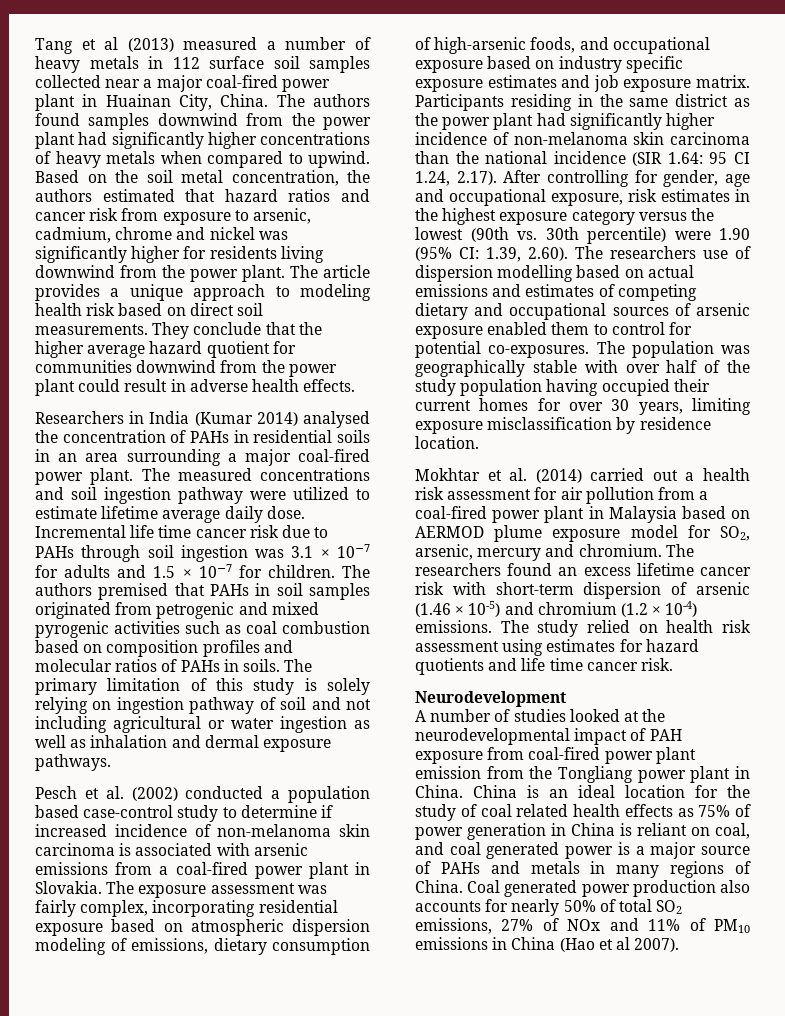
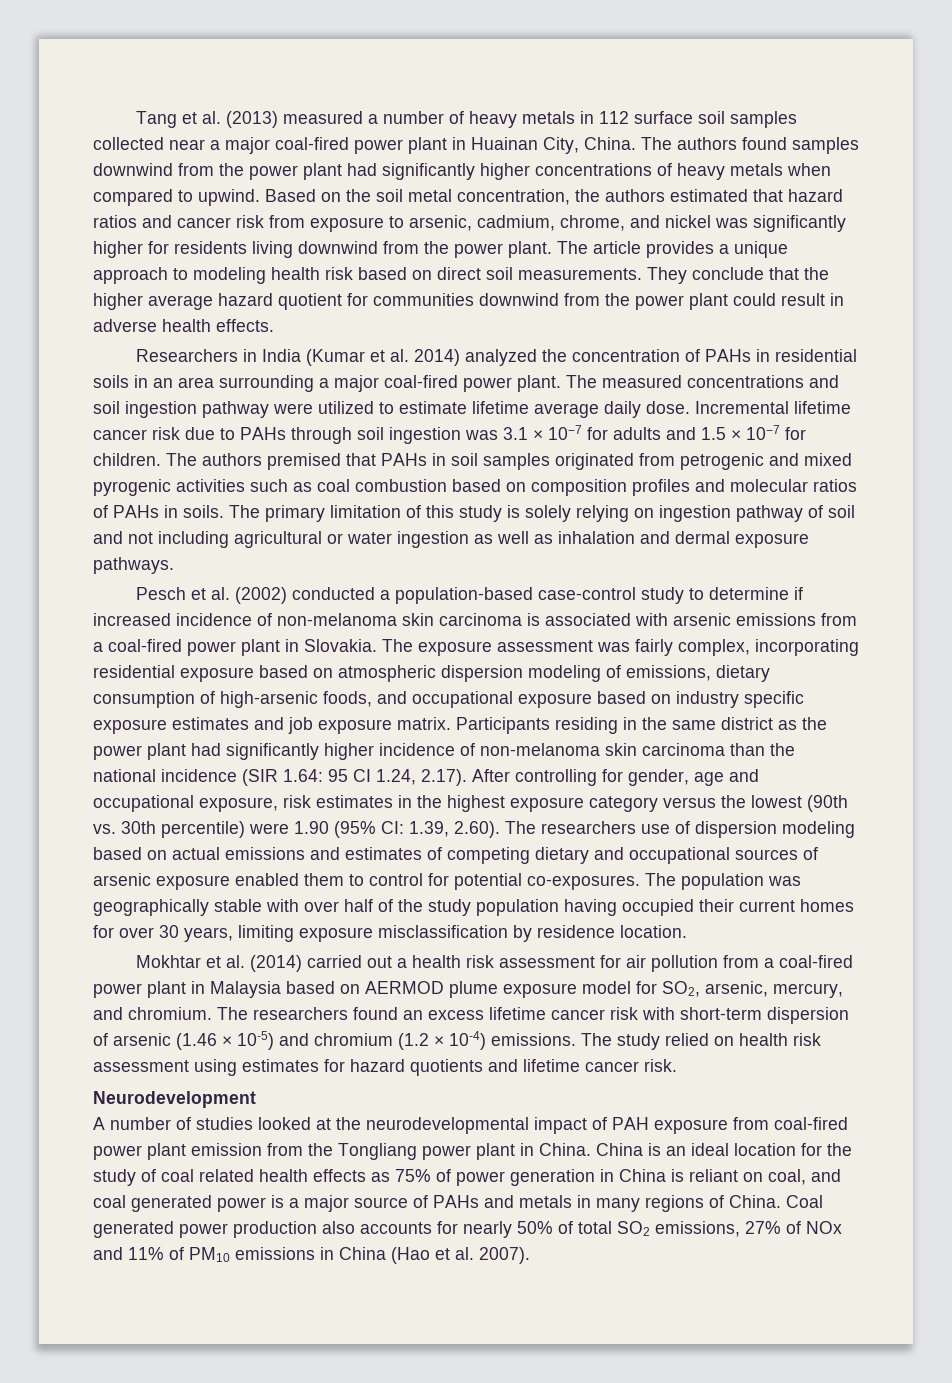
[104,37,119,50] al -> [201,111,221,124] al.
[115,227,173,240] chrome -> [560,215,625,231] chrome,
[256,411,370,428] 2014) analysed -> [369,349,537,366] et al. 2014) analyzed
[130,525,192,538] life time -> [794,401,851,414] lifetime
[288,786,370,803] [35,805,79,818] population based -> [394,587,533,604] population-based
[497,265,574,282] modelling -> [782,821,855,838] modeling
[477,548,542,561] mercury -> [773,983,843,998] mercury,
[521,658,583,671] life time -> [523,1059,580,1072] lifetime
[615,937,630,950] al -> [455,1247,474,1260] al.

